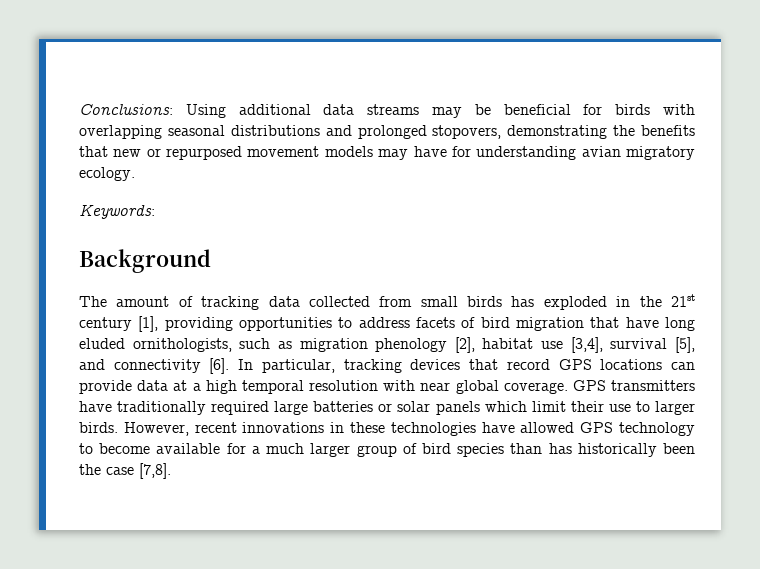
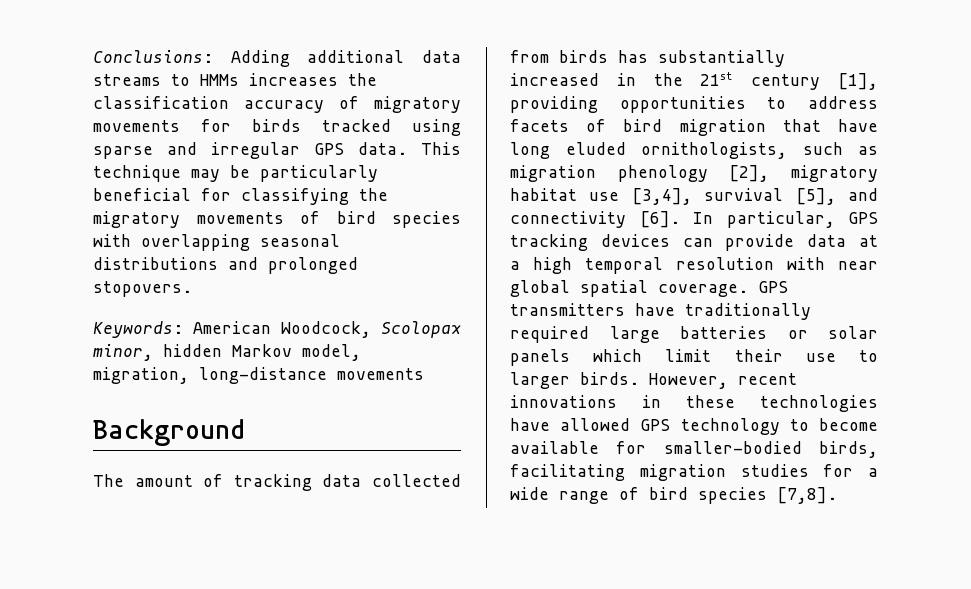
[185,104,226,118] Using -> [230,50,290,67] Adding
(420, 109) none -> [171,73,377,86] [93,96,461,113] [93,119,461,136] [93,142,461,159] [93,165,181,182] to HMMs increases the classification accuracy of migratory movements for birds tracked using sparse and irregular GPS data. This technique
(491, 109) none -> [260,165,378,182] particularly
[615,104,651,115] birds -> [241,188,388,205] [93,211,461,228] classifying the migratory movements of bird species
[432,125,695,139] [79,146,696,160] [79,167,135,181] [79,204,155,219] stopovers, demonstrating the benefits that new or repurposed movement models may have for understanding avian migratory ecology. // Keywords: -> [93,281,192,297] [93,321,461,338] [93,344,361,361] [93,367,424,384] stopovers. // Keywords: American Woodcock, Scolopax minor, hidden Markov model, migration, long-distance movements
[420,296,458,307] small -> (549, 56) none
[543,296,607,310] exploded -> [658,50,785,67] [510,73,599,86] substantially increased
(475, 345) none -> [791,165,878,182] migratory
(335, 366) none -> [848,212,878,224] GPS
[469,359,663,370] that record GPS locations -> (670, 240) none
(499, 387) none -> [580,280,648,297] spatial
[251,443,696,457] [79,464,134,475] a much larger group of bird species than has historically been the case -> [663,441,878,458] [510,464,878,481] [510,487,767,504] smaller-bodied birds, facilitating migration studies for a wide range of bird species

